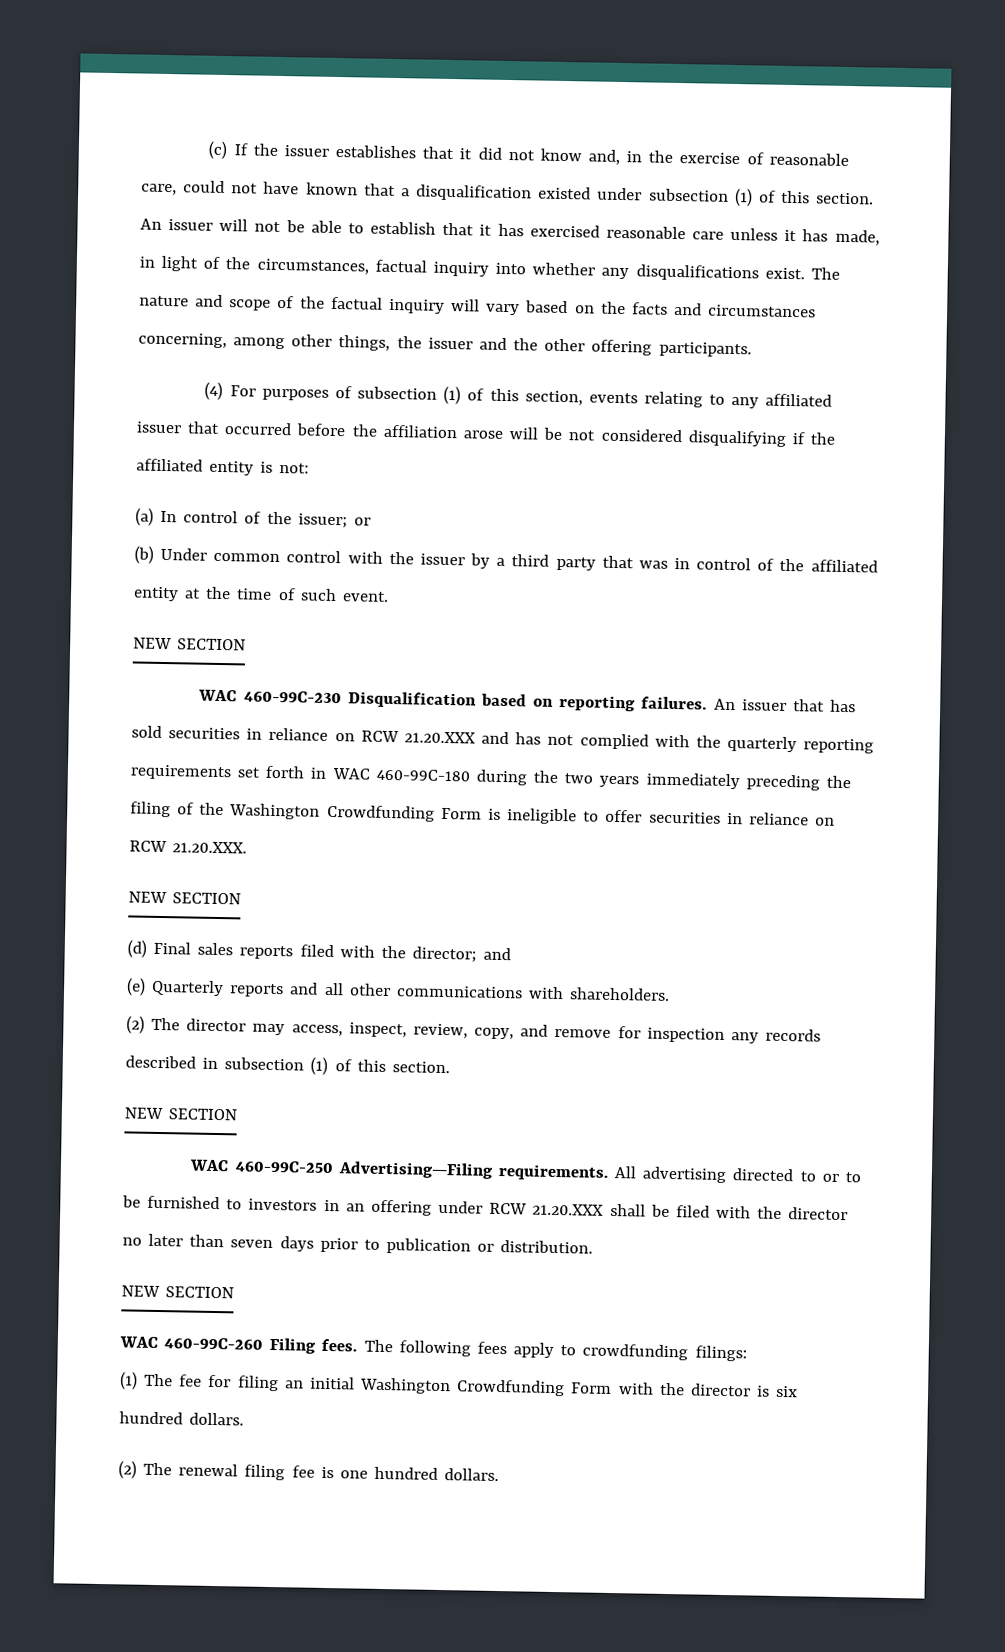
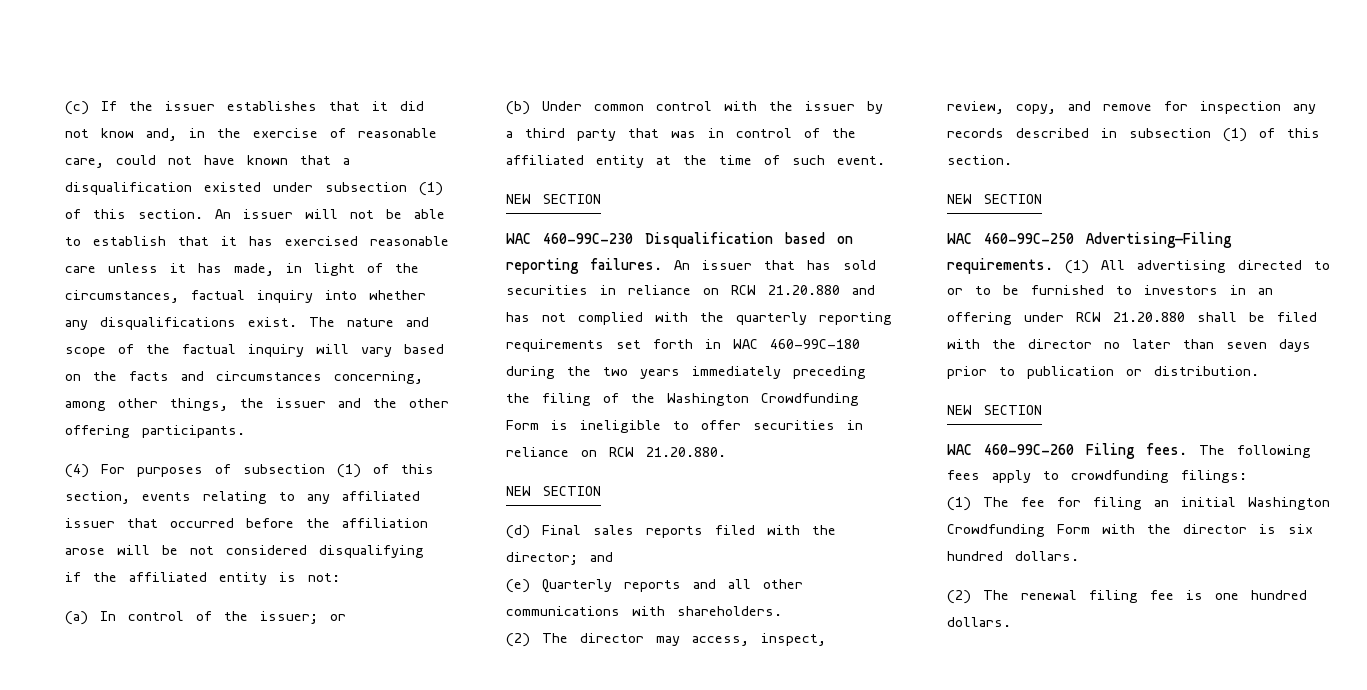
[403,731,476,744] 21.20.XXX -> [768,285,840,295] 21.20.880
[172,841,248,854] 21.20.XXX. -> [646,447,726,457] 21.20.880.
(609, 1172) none -> [1065,260,1089,274] (1)
[532,1203,605,1216] 21.20.XXX -> [1113,312,1185,322] 21.20.880

